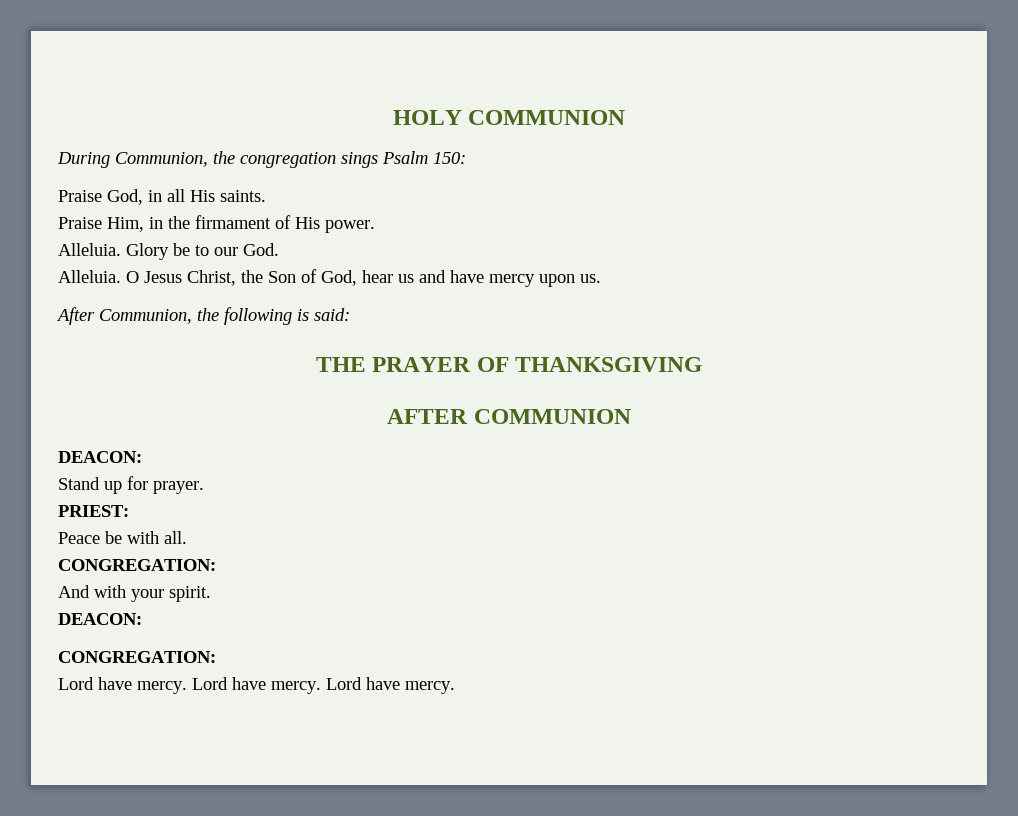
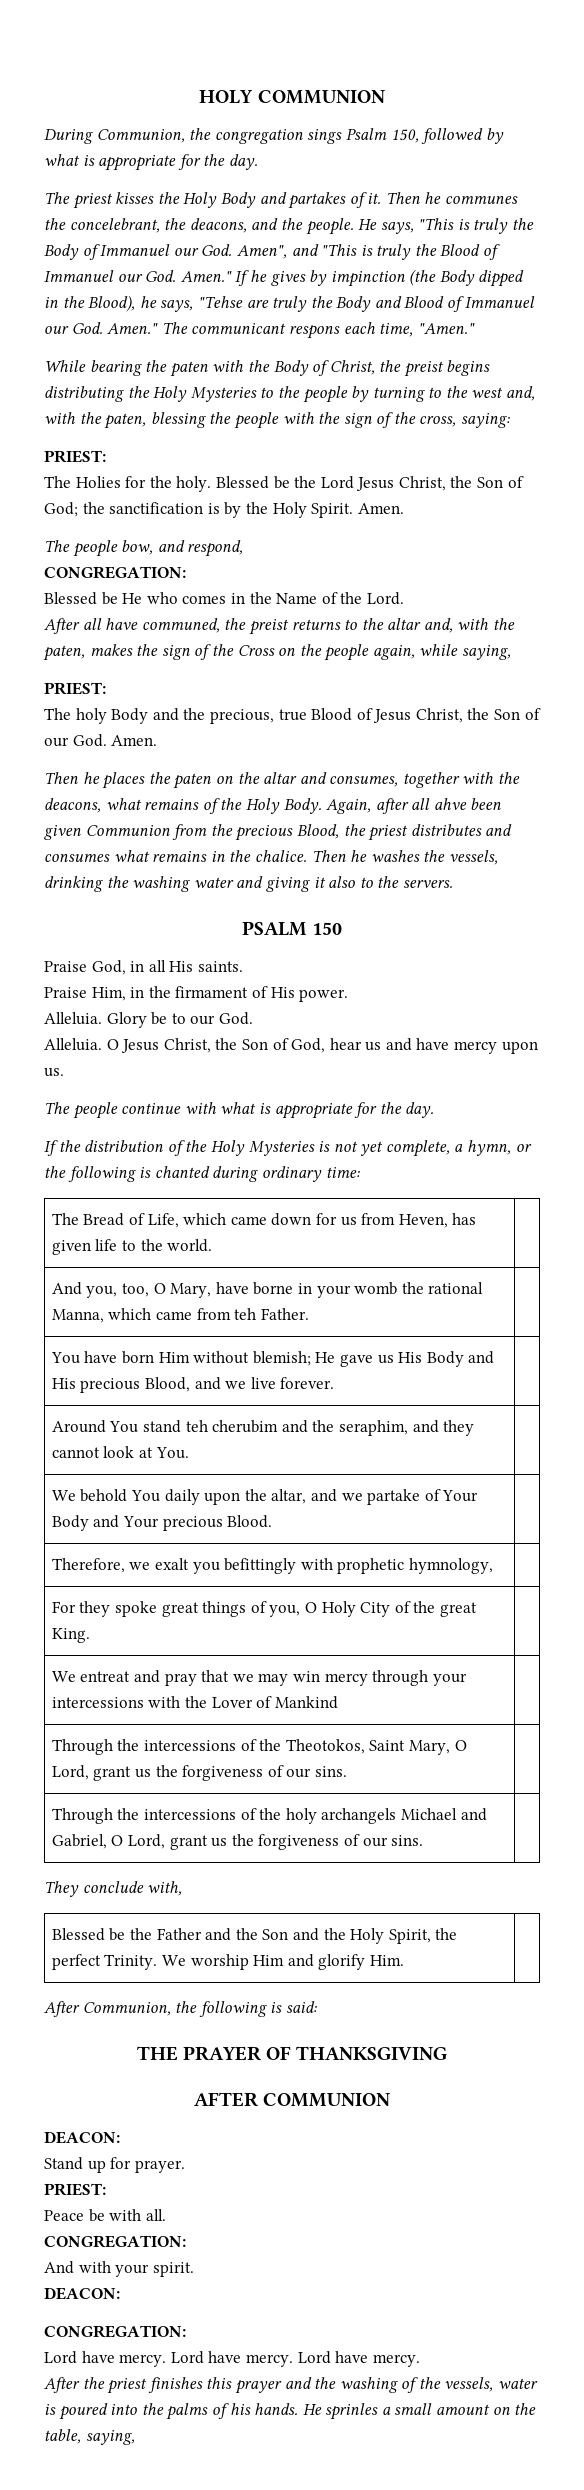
[433,152,466,164] 150: -> [390,128,504,144] [44,154,258,171] [44,192,519,209] [44,218,535,235] [44,244,501,260] [44,269,525,287] [44,295,535,312] [44,322,475,339] [44,360,491,377] [44,386,536,403] [44,412,511,429] [44,450,106,463] [44,476,524,492] [44,502,404,518] [44,540,244,557] [44,566,186,579] [44,592,404,605] [44,618,516,635] [43,644,512,661] [44,682,106,695] [44,708,541,724] [44,734,158,747] [44,772,521,789] [44,798,502,814] [44,824,513,841] [44,850,498,865] [44,876,453,892] [241,921,343,936] 150, followed by what is appropriate for the day. // The priest kisses the Holy Body and partakes of it. Then he communes the concelebrant, the deacons, and the people. He says, "This is truly the Body of Immanuel our God. Amen", and "This is truly the Blood of Immanuel our God. Amen." If he gives by impinction (the Body dipped in the Blood), he says, "Tehse are truly the Body and Blood of Immanuel our God. Amen." The communicant respons each time, "Amen." // While bearing the paten with the Body of Christ, the preist begins distributing the Holy Mysteries to the people by turning to the west and, with the paten, blessing the people with the sign of the cross, saying: // PRIEST: // The Holies for the holy. Blessed be the Lord Jesus Christ, the Son of God; the sanctification is by the Holy Spirit. Amen. // The people bow, and respond, // CONGREGATION: // Blessed be He who comes in the Name of the Lord. // After all have communed, the preist returns to the altar and, with the paten, makes the sign of the Cross on the people again, while saying, // PRIEST: // The holy Body and the precious, true Blood of Jesus Christ, the Son of our God. Amen. // Then he places the paten on the altar and consumes, together with the deacons, what remains of the Holy Body. Again, after all ahve been given Communion from the precious Blood, the priest distributes and consumes what remains in the chalice. Then he washes the vessels, drinking the washing water and giving it also to the servers. // PSALM 150
(601, 278) none -> [44,1102,435,1119] [44,1140,532,1157] [44,1166,360,1182] [51,1213,477,1228] [51,1239,213,1255] [51,1282,484,1298] [51,1308,309,1323] [50,1351,495,1367] [51,1377,335,1393] [51,1420,475,1436] [51,1446,189,1459] [51,1489,479,1505] [51,1515,273,1531] [51,1558,493,1574] [51,1601,477,1617] [51,1628,90,1643] [51,1670,467,1686] [51,1696,338,1709] [51,1739,467,1755] [51,1765,347,1781] [51,1808,487,1824] [51,1834,424,1850] [44,1881,183,1897] [51,1928,458,1944] [51,1954,404,1970] // The people continue with what is appropriate for the day. // If the distribution of the Holy Mysteries is not yet complete, a hymn, or the following is chanted during ordinary time: // The Bread of Life, which came down for us from Heven, has given life to the world. | // And you, too, O Mary, have borne in your womb the rational Manna, which came from teh Father. | // You have born Him without blemish; He gave us His Body and His precious Blood, and we live forever. | // Around You stand teh cherubim and the seraphim, and they cannot look at You. | // We behold You daily upon the altar, and we partake of Your Body and Your precious Blood. | // Therefore, we exalt you befittingly with prophetic hymnology, | // For they spoke great things of you, O Holy City of the great King. | // We entreat and pray that we may win mercy through your intercessions with the Lover of Mankind | // Through the intercessions of the Theotokos, Saint Mary, O Lord, grant us the forgiveness of our sins. | // Through the intercessions of the holy archangels Michael and Gabriel, O Lord, grant us the forgiveness of our sins. | // They conclude with, // Blessed be the Father and the Son and the Holy Spirit, the perfect Trinity. We worship Him and glorify Him. |
(455, 687) none -> [44,2377,539,2394] [44,2403,537,2420] [44,2429,135,2445] // After the priest finishes this prayer and the washing of the vessels, water is poured into the palms of his hands. He sprinles a small amount on the table, saying,

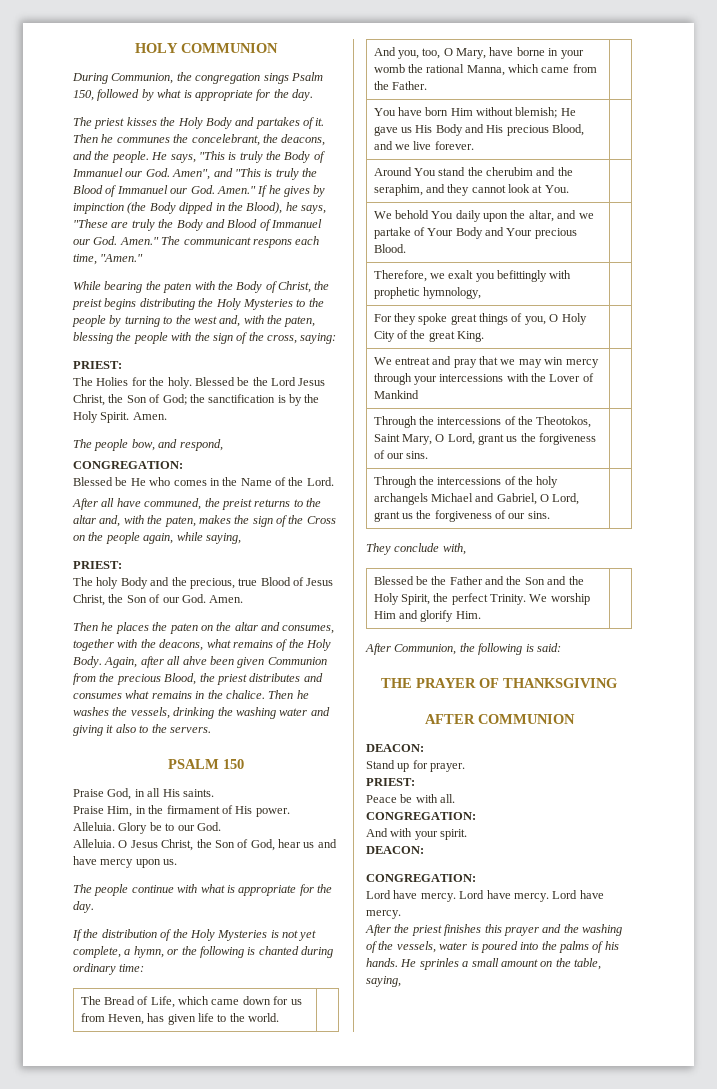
[197,296,243,308] "Tehse -> [73,219,108,228] "These
[234,1308,257,1320] teh -> [373,81,389,90] the
[185,1420,208,1432] teh -> [467,167,483,176] the

